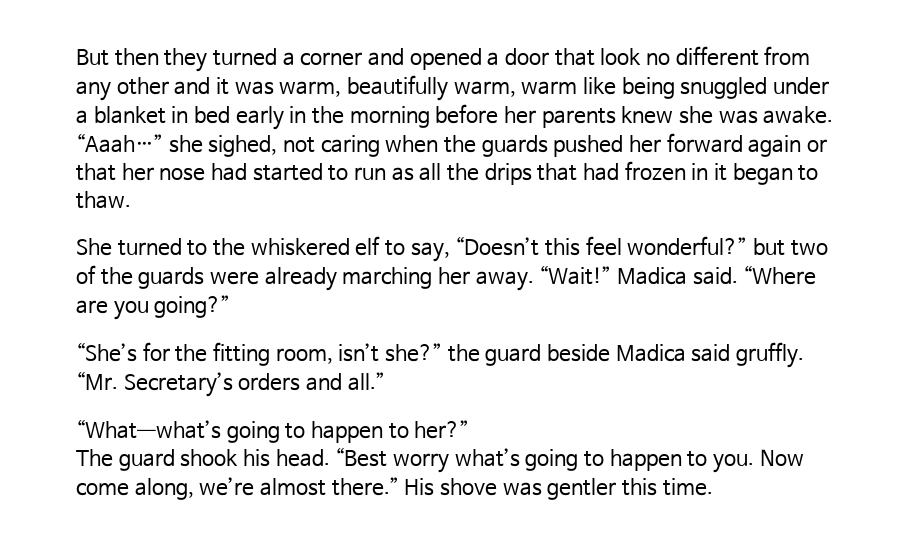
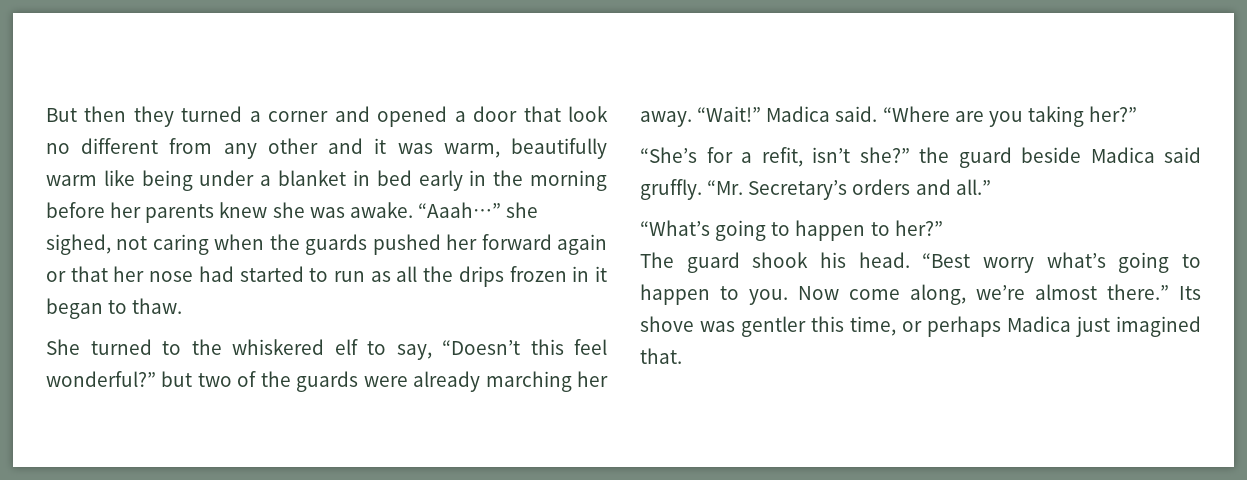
[453,81,516,97] warm, -> (607, 148) none
[680,77,768,99] snuggled -> (193, 180) none
[537,163,619,181] that had -> (504, 276) none
[154,295,231,318] going?” -> [1027,106,1138,127] taking her?”
[175,342,333,366] the fitting room, -> [741,147,803,167] a refit,
[76,419,221,439] “What—what’s -> [640,220,710,236] “What’s
[404,478,435,496] His -> [1179,286,1201,300] Its
[662,478,713,496] time. -> [850,316,1201,337] [640,348,682,364] time, or perhaps Madica just imagined that.

